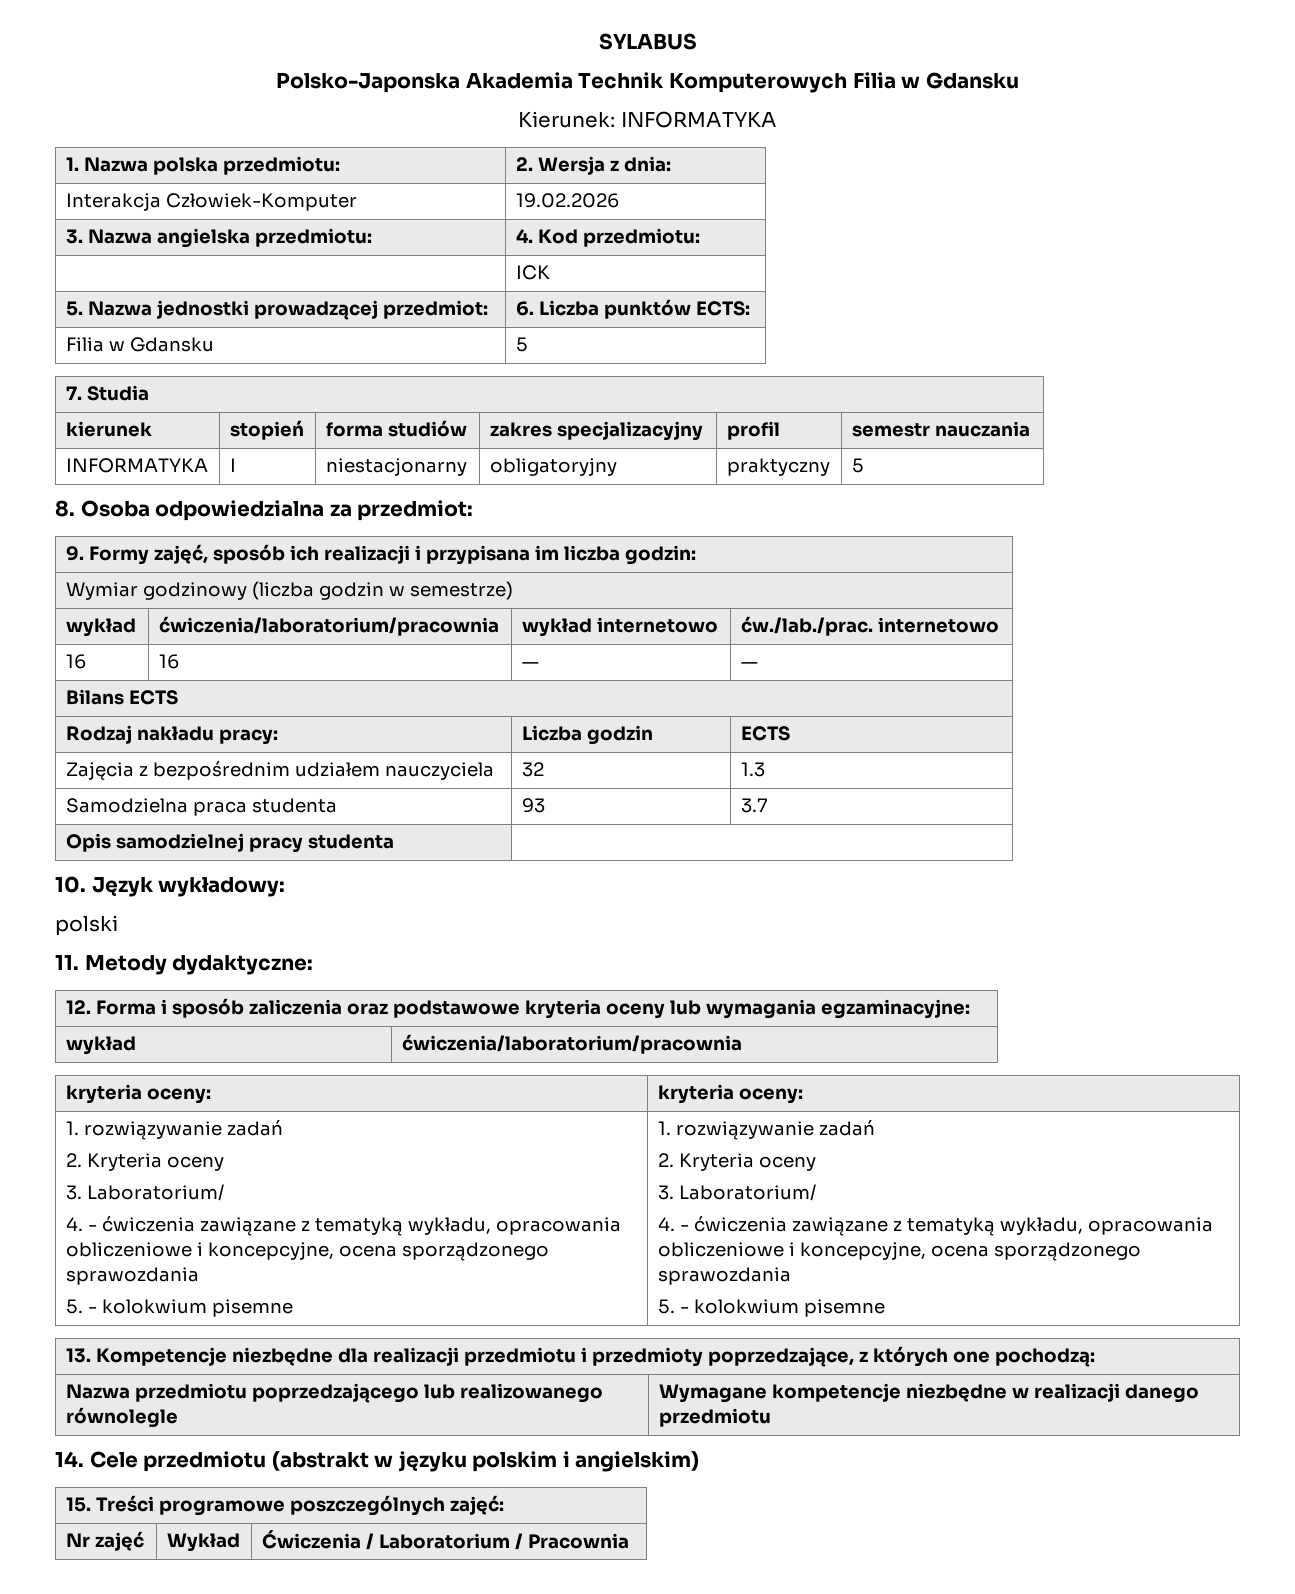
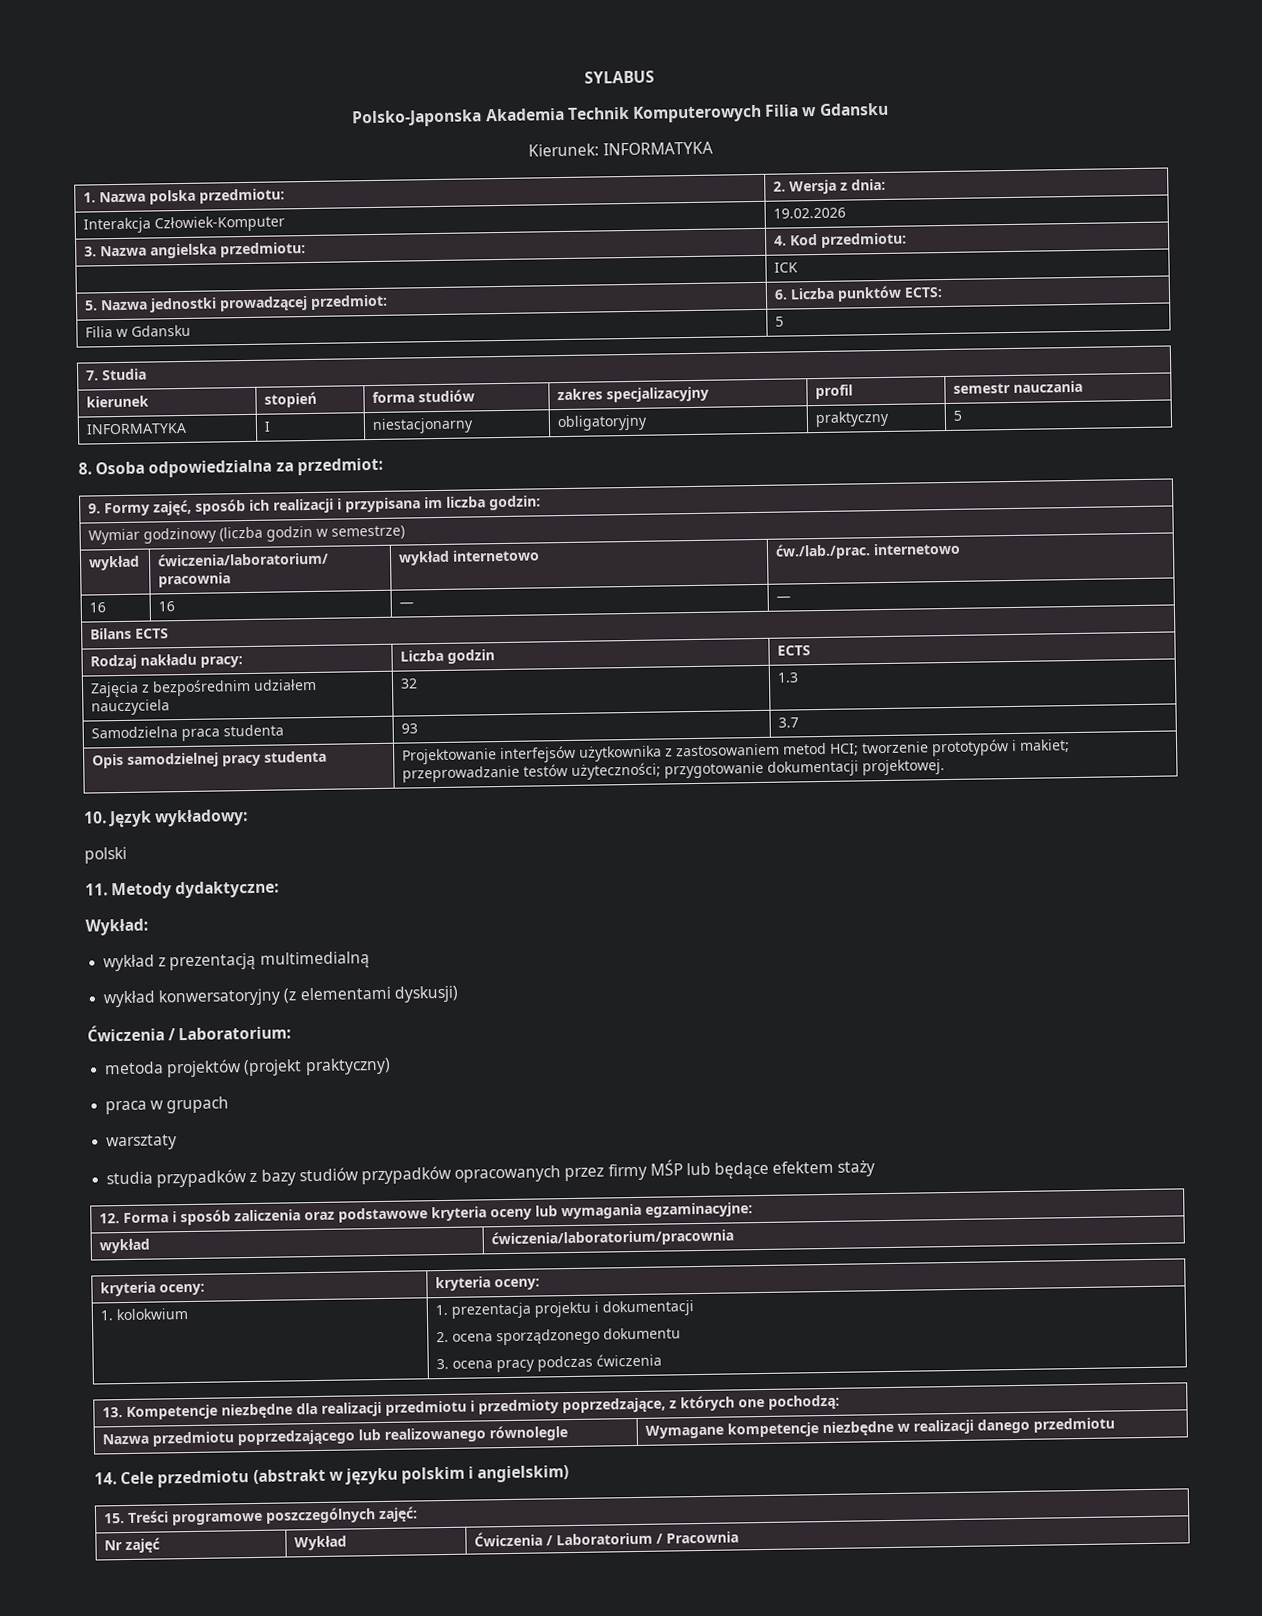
(394, 841) none -> [402,739,1071,765] [402,759,946,783] Projektowanie interfejsów użytkownika z zastosowaniem metod HCI; tworzenie prototypów i makiet; przeprowadzanie testów użyteczności; przygotowanie dokumentacji projektowej.
(314, 965) none -> [85,918,148,936] [103,951,370,972] [103,985,459,1008] [87,1024,292,1042] [104,1057,391,1078] [105,1096,230,1115] [106,1134,178,1151] [106,1159,876,1188] // Wykład: // wykład z prezentacją multimedialną // wykład konwersatoryjny (z elementami dyskusji) // Ćwiczenia / Laboratorium: // metoda projektów (projekt praktyczny) // praca w grupach // warsztaty // studia przypadków z bazy studiów przypadków opracowanych przez firmy MŚP lub będące efektem staży
[83,1120,283,1140] [65,1153,224,1171] [65,1184,224,1201] [65,1216,621,1236] [65,1242,549,1261] [65,1267,199,1285] [65,1299,293,1317] [657,1120,875,1140] [657,1153,816,1171] [657,1184,816,1201] [657,1216,1213,1236] [657,1242,1141,1261] [657,1267,791,1285] [657,1299,885,1317] rozwiązywanie zadań // 2. Kryteria oceny // 3. Laboratorium/ // 4. - ćwiczenia zawiązane z tematyką wykładu, opracowania obliczeniowe i koncepcyjne, ocena sporządzonego sprawozdania // 5. - kolokwium pisemne | 1. rozwiązywanie zadań // 2. Kryteria oceny // 3. Laboratorium/ // 4. - ćwiczenia zawiązane z tematyką wykładu, opracowania obliczeniowe i koncepcyjne, ocena sporządzonego sprawozdania // 5. - kolokwium pisemne -> [116,1308,189,1321] [435,1300,695,1319] [436,1327,682,1346] [436,1353,663,1373] kolokwium | 1. prezentacja projektu i dokumentacji // 2. ocena sporządzonego dokumentu // 3. ocena pracy podczas ćwiczenia

